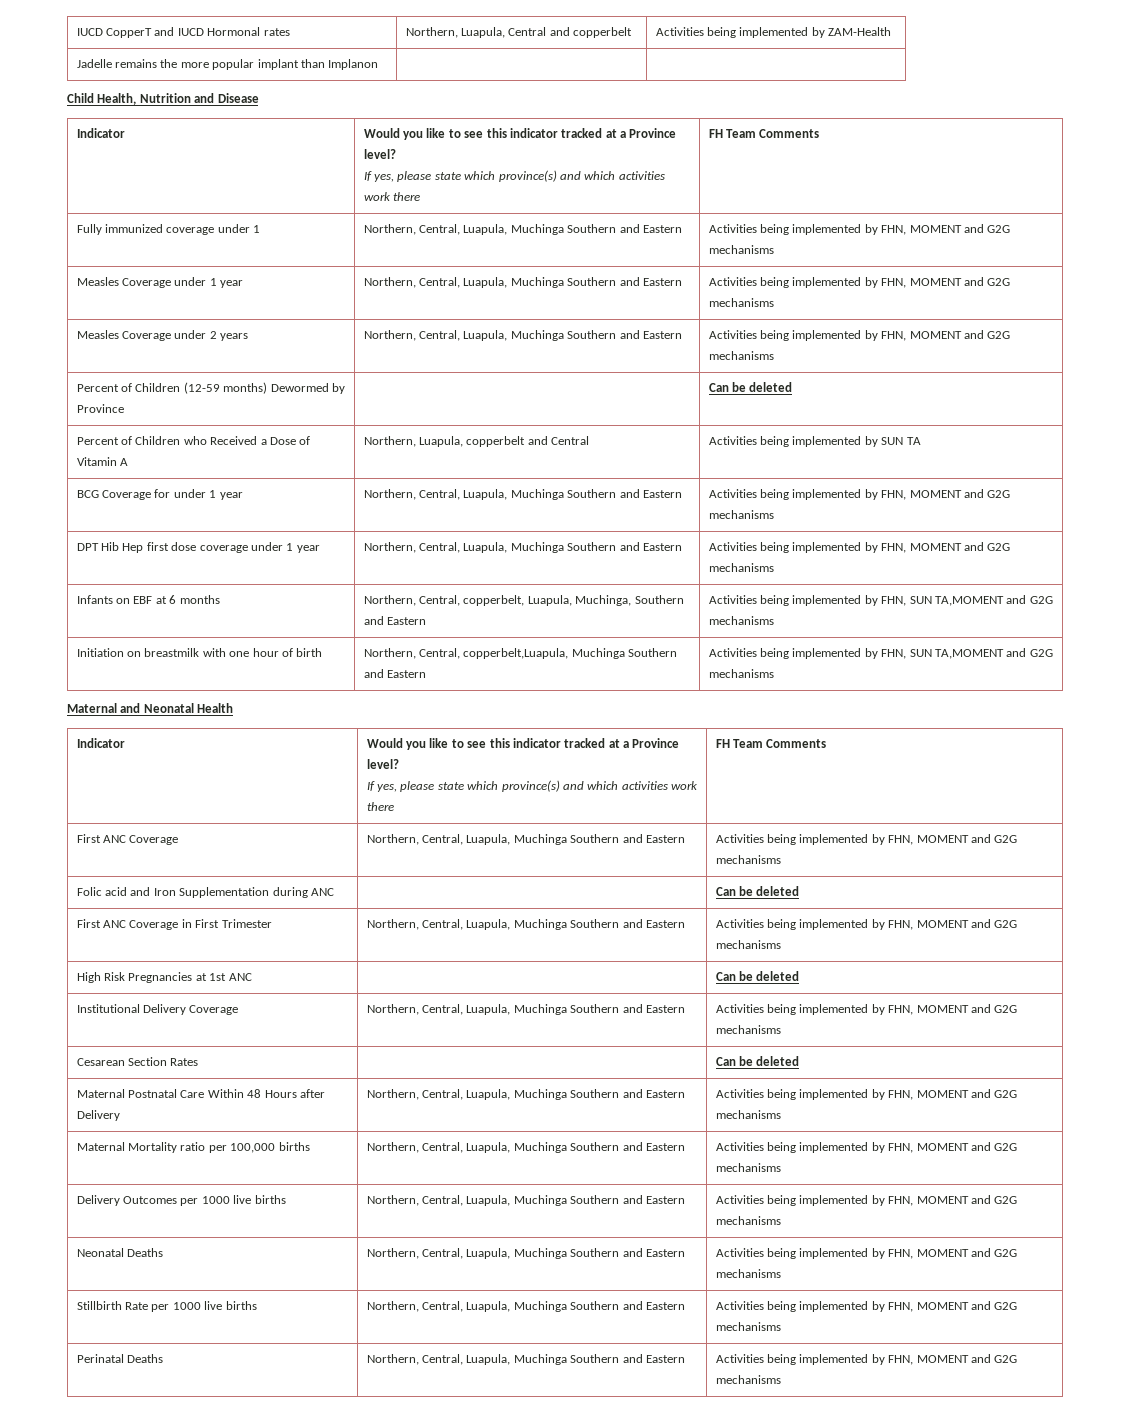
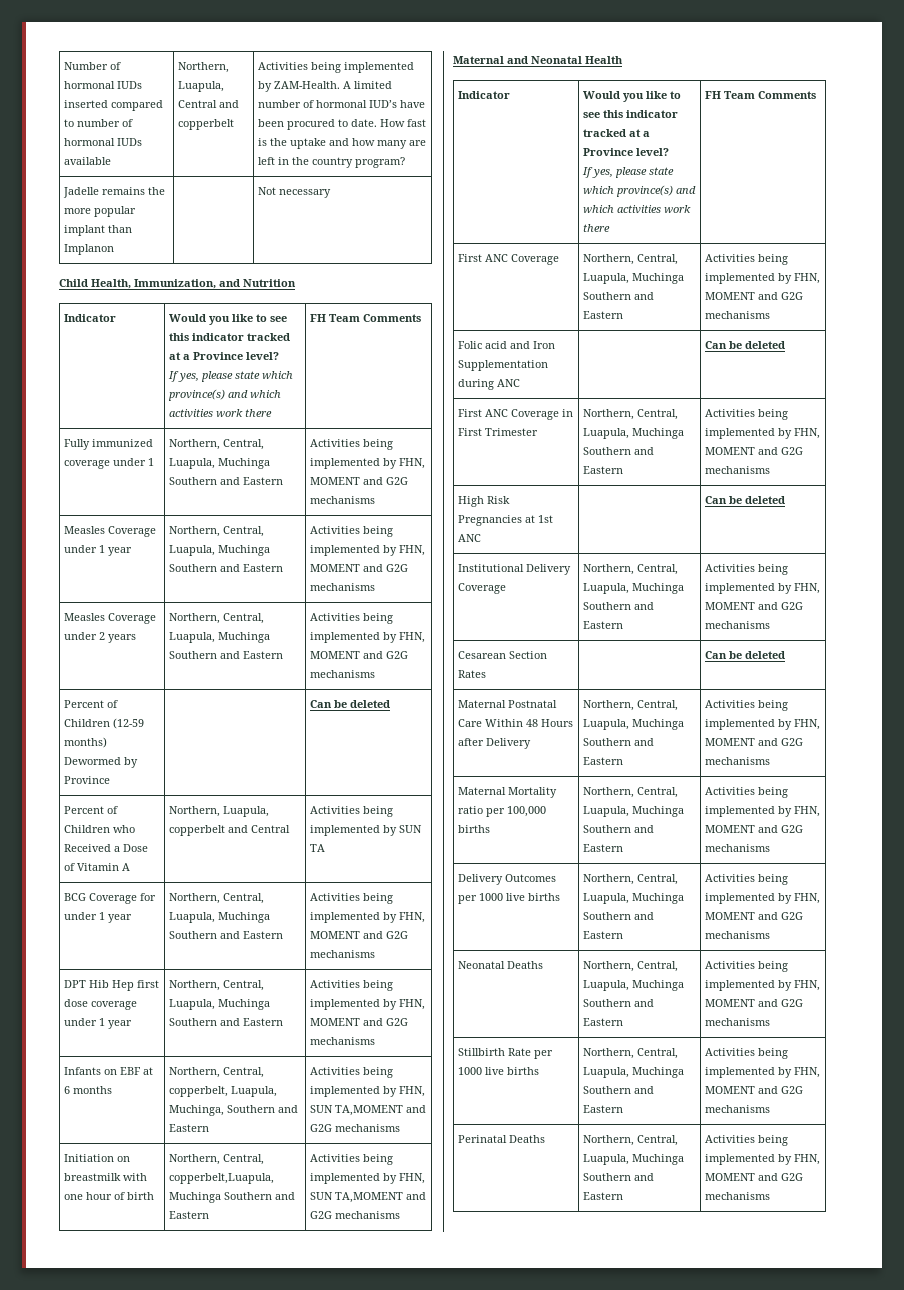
[76,27,290,38] IUCD CopperT and IUCD Hormonal rates -> [64,62,122,70] [64,81,143,89] [64,100,164,111] [64,119,134,127] [64,138,143,146] [64,157,112,165] Number of hormonal IUDs inserted compared to number of hormonal IUDs available
[828,27,892,36] ZAM-Health -> [274,81,393,89] [258,100,426,108] [258,119,427,130] [258,138,427,149] [258,157,406,168] ZAM-Health. A limited number of hormonal IUD’s have been procured to date. How fast is the uptake and how many are left in the country program?
(379, 64) none -> [258,187,332,198] Not necessary
(137, 99) none -> [134,279,240,289] Immunization, and
[194,93,259,103] and Disease -> (296, 283) none

